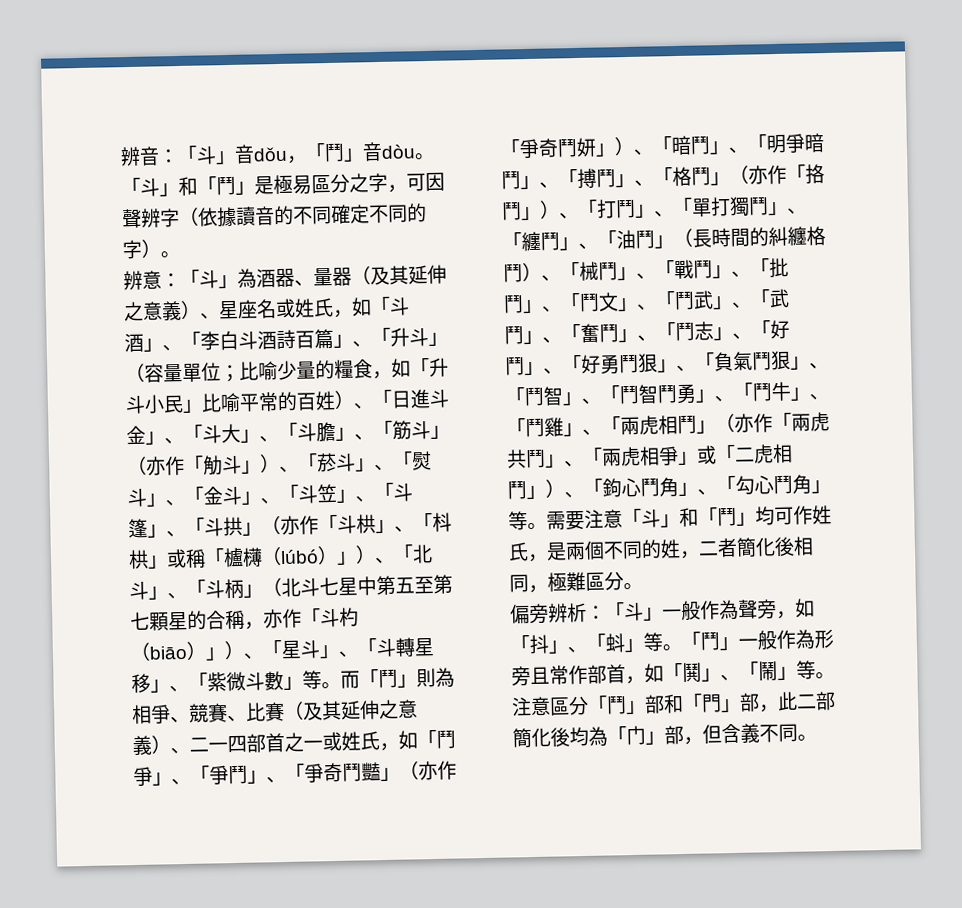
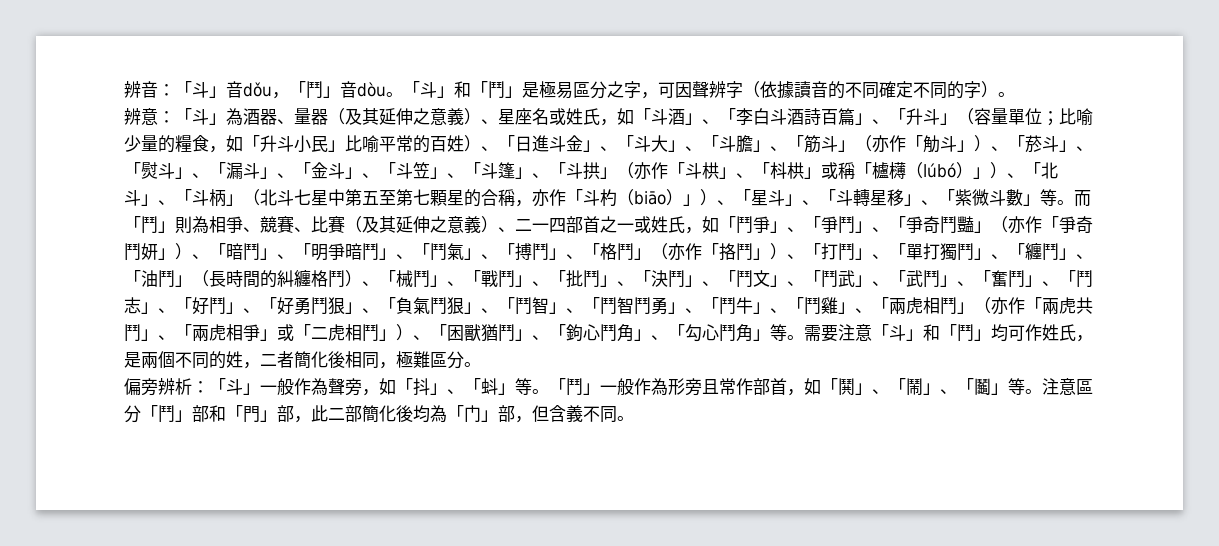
(204, 495) none -> [226,162,311,179] 漏斗」、「
(578, 178) none -> [430,243,515,261] 鬥氣」、「
(581, 301) none -> [651,270,736,288] 決鬥」、「
(603, 487) none -> [447,324,566,342] 困獸猶鬥」、「
(797, 673) none -> [940,378,1008,395] 、「鬮」

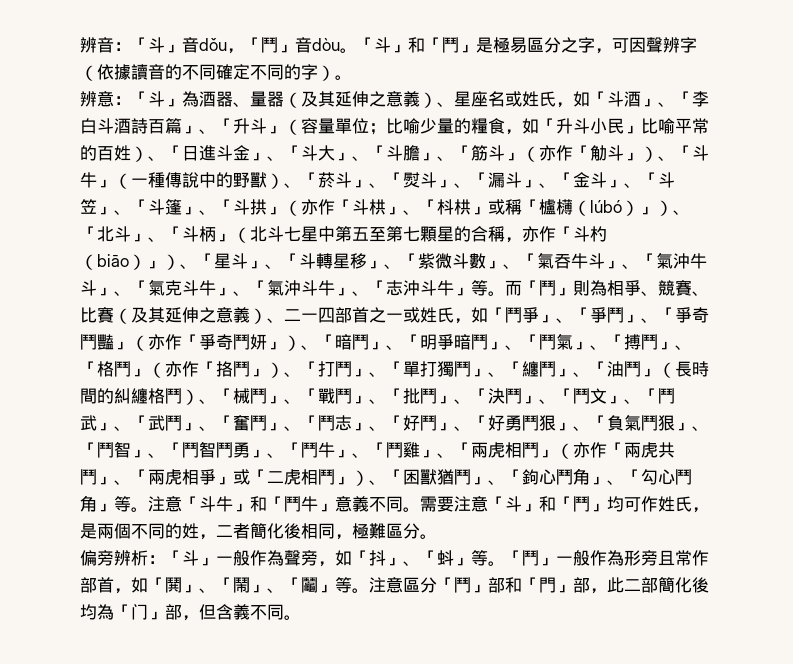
(1025, 142) none -> [692,145,709,161] [80,172,318,189] 斗牛」（一種傳說中的野獸）、「
(1040, 200) none -> [503,253,707,269] [80,280,471,296] 、「氣吞牛斗」、「氣沖牛斗」、「氣克斗牛」、「氣沖斗牛」、「志沖斗牛」
(804, 337) none -> [148,496,420,512] 注意「斗牛」和「鬥牛」意義不同。

